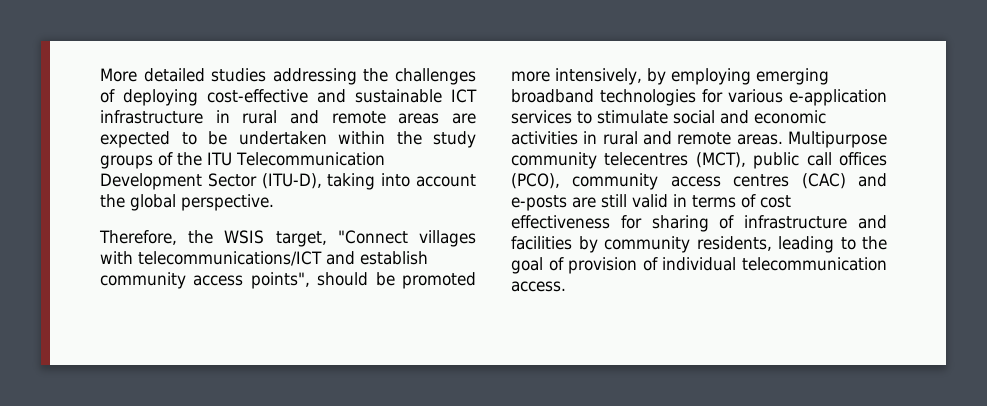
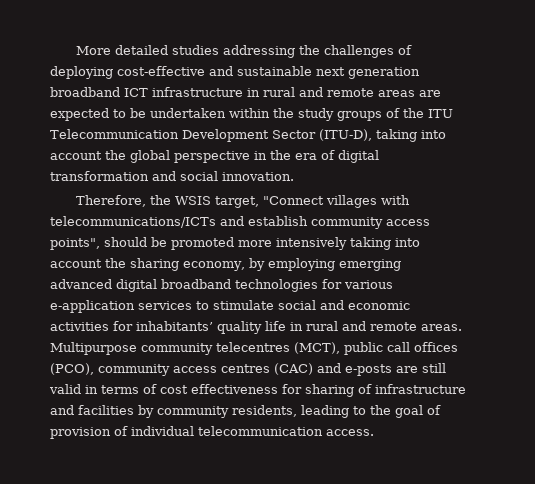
(442, 96) none -> [316,67,420,79] [50,87,120,97] next generation broadband
[181,194,274,211] perspective. -> [174,150,379,163] [50,171,294,181] perspective in the era of digital transformation and social innovation.
[138,251,322,266] telecommunications/ICT -> [50,216,216,228] telecommunications/ICTs
[555,68,642,85] intensively, -> [276,237,420,250] [50,258,245,271] intensively taking into account the sharing economy,
(829, 76) none -> [50,279,157,292] advanced digital
(578, 138) none -> [113,321,286,334] for inhabitants’ quality life

